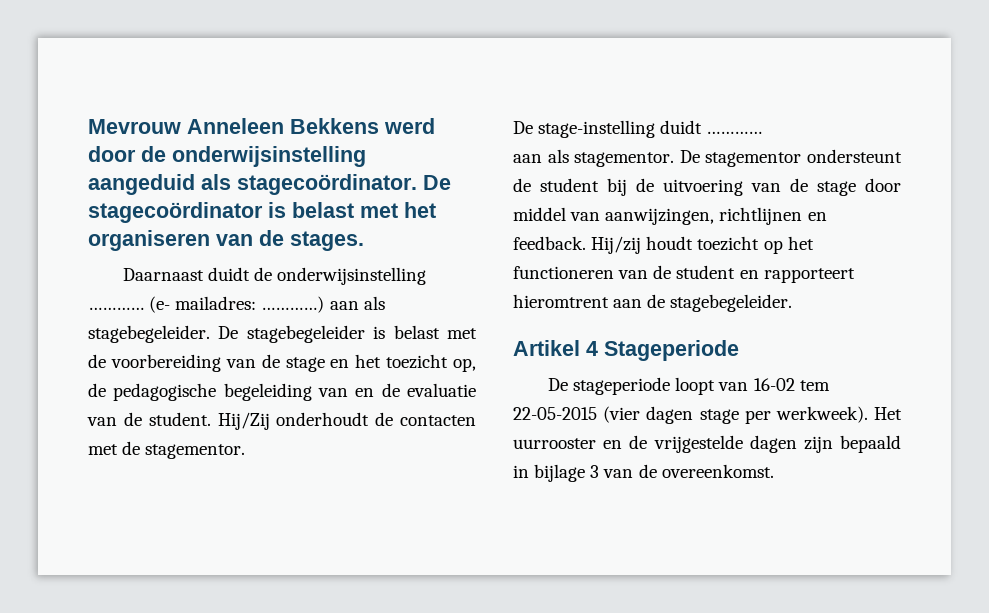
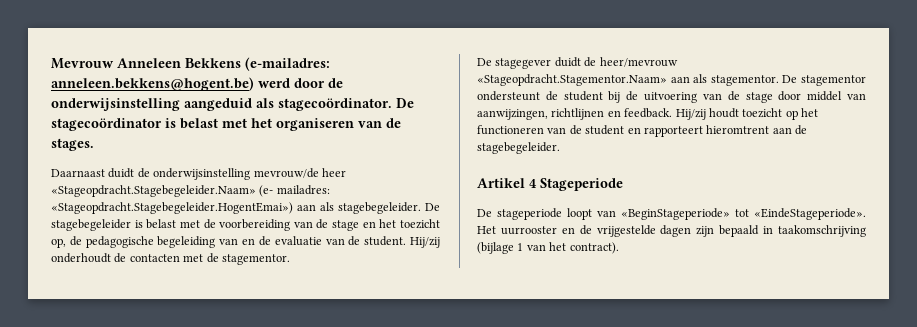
(379, 126) none -> [245,57,330,71] [51,77,254,91] (e-mailadres: anneleen.bekkens@hogent.be)
[88,307,144,310] ………… -> [253,168,346,178] [51,185,256,197] mevrouw/de heer «Stageopdracht.Stagebegeleider.Naam»
[261,296,325,313] …………) -> [51,202,293,214] «Stageopdracht.Stagebegeleider.HogentEmai»)
[217,412,270,430] Hij/Zij -> [409,237,440,248] Hij/zij
[538,120,763,138] stage-instelling duidt ………… // -> [495,57,678,69] [477,74,667,86] stagegever duidt de heer/mevrouw «Stageopdracht.Stagementor.Naam»
[753,378,830,391] [513,406,868,424] 16-02 tem 22-05-2015 (vier dagen stage per werkweek). -> [621,208,866,220] «BeginStageperiode» tot «EindeStageperiode».
[534,464,774,482] bijlage 3 van de overeenkomst. -> [778,225,866,237] [477,242,619,254] taakomschrijving (bijlage 1 van het contract).

